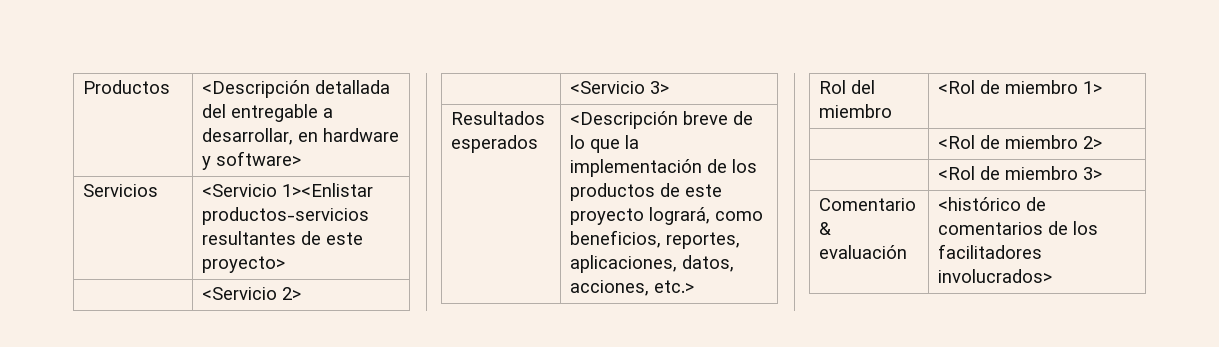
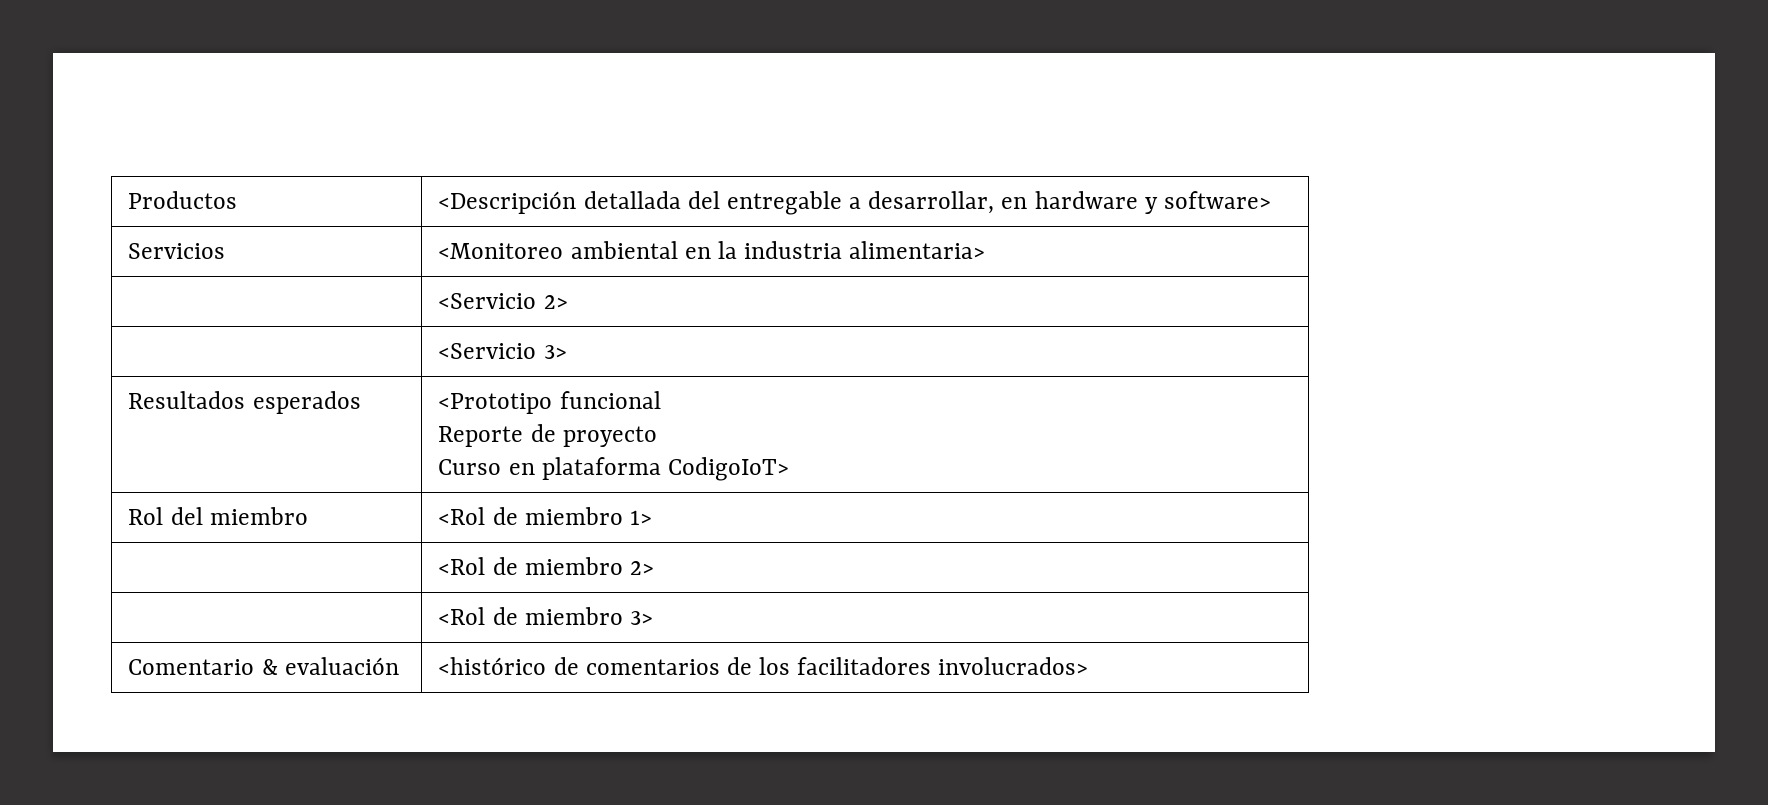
[202,183,374,197] [202,207,370,225] [202,231,364,245] [202,256,286,273] <Servicio 1><Enlistar productos-servicios resultantes de este proyecto> -> [438,241,986,259] <Monitoreo ambiental en la industria alimentaria>
[570,111,754,129] [570,135,640,153] [570,159,758,177] [570,183,723,201] [570,207,764,225] [570,230,741,249] [570,255,735,273] [570,280,695,296] <Descripción breve de lo que la implementación de los productos de este proyecto logrará, como beneficios, reportes, aplicaciones, datos, acciones, etc.> -> [438,391,661,414] [438,424,657,447] [438,457,789,481] <Prototipo funcional // Reporte de proyecto // Curso en plataforma CodigoIoT>

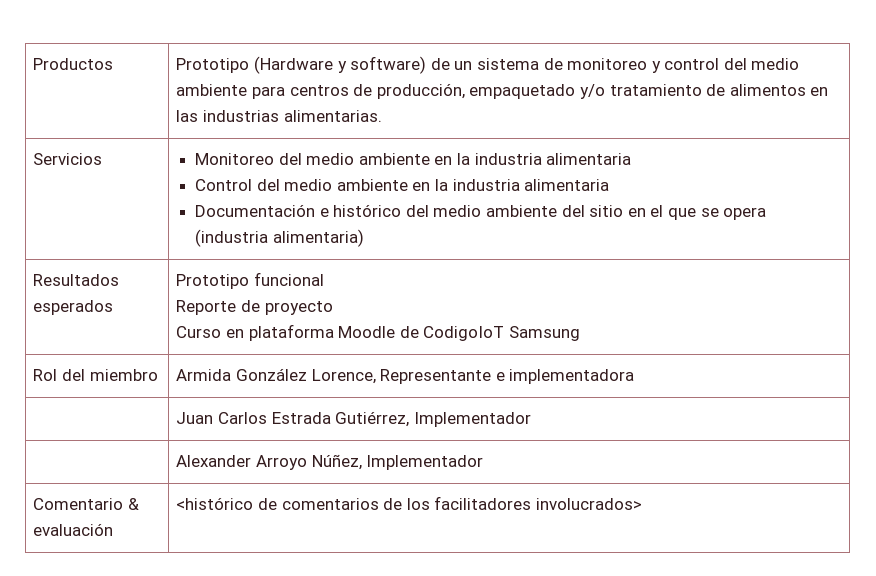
[438,191,1271,215] [128,243,226,259] [438,241,986,259] [438,293,568,309] [438,343,567,359] <Descripción detallada del entregable a desarrollar, en hardware y software> // Servicios | <Monitoreo ambiental en la industria alimentaria> // | <Servicio 2> // | <Servicio 3> -> [176,56,800,74] [176,83,829,99] [176,110,382,122] [33,153,103,165] [195,153,632,165] [195,179,610,191] [195,204,767,220] [195,229,364,247] Prototipo (Hardware y software) de un sistema de monitoreo y control del medio ambiente para centros de producción, empaquetado y/o tratamiento de alimentos en las industrias alimentarias. // Servicios | Monitoreo del medio ambiente en la industria alimentaria // Control del medio ambiente en la industria alimentaria // Documentación e histórico del medio ambiente del sitio en el que se opera (industria alimentaria)
[438,393,553,414] <Prototipo -> [176,274,250,289] Prototipo
[667,457,789,481] CodigoIoT> -> [338,326,580,341] Moodle de CodigoIoT Samsung
[438,507,652,525] [438,557,654,575] [438,607,653,625] <Rol de miembro 1> // | <Rol de miembro 2> // | <Rol de miembro 3> -> [176,368,635,384] [176,411,531,427] [176,454,484,470] Armida González Lorence, Representante e implementadora // | Juan Carlos Estrada Gutiérrez, Implementador // | Alexander Arroyo Núñez, Implementador

